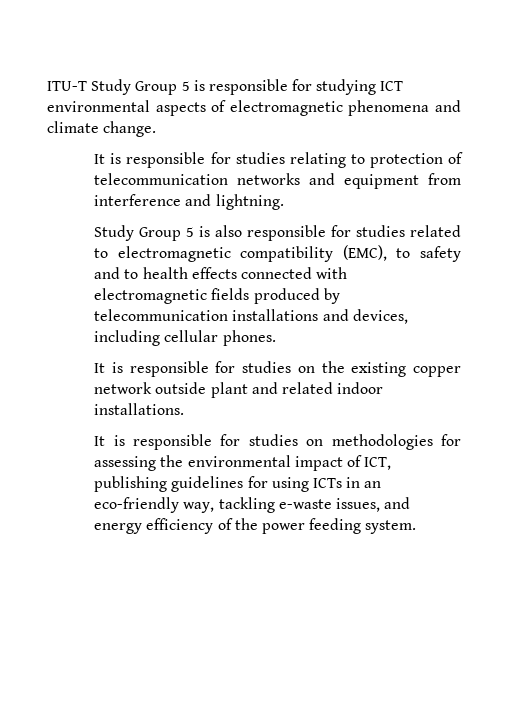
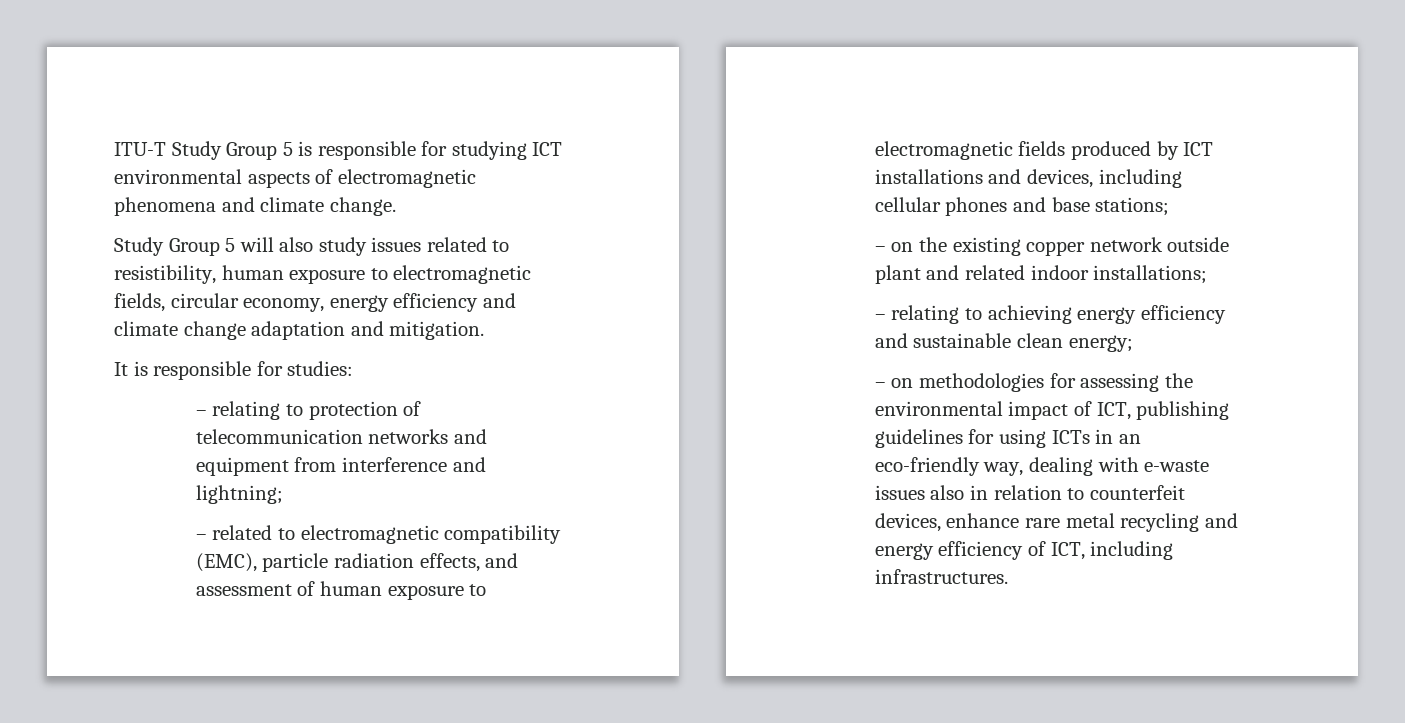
[94,152,285,168] // It is responsible for studies -> [114,237,510,256] [114,265,532,284] [114,293,516,312] [114,321,485,340] [114,361,354,380] [195,410,207,416] // Study Group 5 will also study issues related to resistibility, human exposure to electromagnetic fields, circular economy, energy efficiency and climate change adaptation and mitigation. // It is responsible for studies: // –
[215,194,284,210] [94,225,406,241] lightning. // Study Group 5 is also responsible for studies -> [195,485,283,504] [195,534,207,540] lightning; // –
[396,246,461,262] [94,267,348,279] to safety and to health effects connected with -> [262,553,519,572] [195,581,487,600] particle radiation effects, and assessment of human exposure to
[94,309,229,321] telecommunication -> [1183,142,1214,156] ICT
[222,330,276,346] [94,361,292,377] phones. // It is responsible for studies -> [945,197,1170,216] [874,246,886,252] phones and base stations; // –
[94,403,185,415] [94,434,298,450] installations. // It is responsible for studies -> [1093,265,1208,284] [874,305,1226,324] [874,333,1133,352] [874,382,886,388] installations; // – relating to achieving energy efficiency and sustainable clean energy; // –
[218,497,411,513] [94,518,417,534] tackling e-waste issues, and energy efficiency of the power feeding system. -> [1029,457,1210,476] [874,485,1185,500] [874,513,1238,532] [874,541,1174,560] [874,569,1008,584] dealing with e-waste issues also in relation to counterfeit devices, enhance rare metal recycling and energy efficiency of ICT, including infrastructures.

